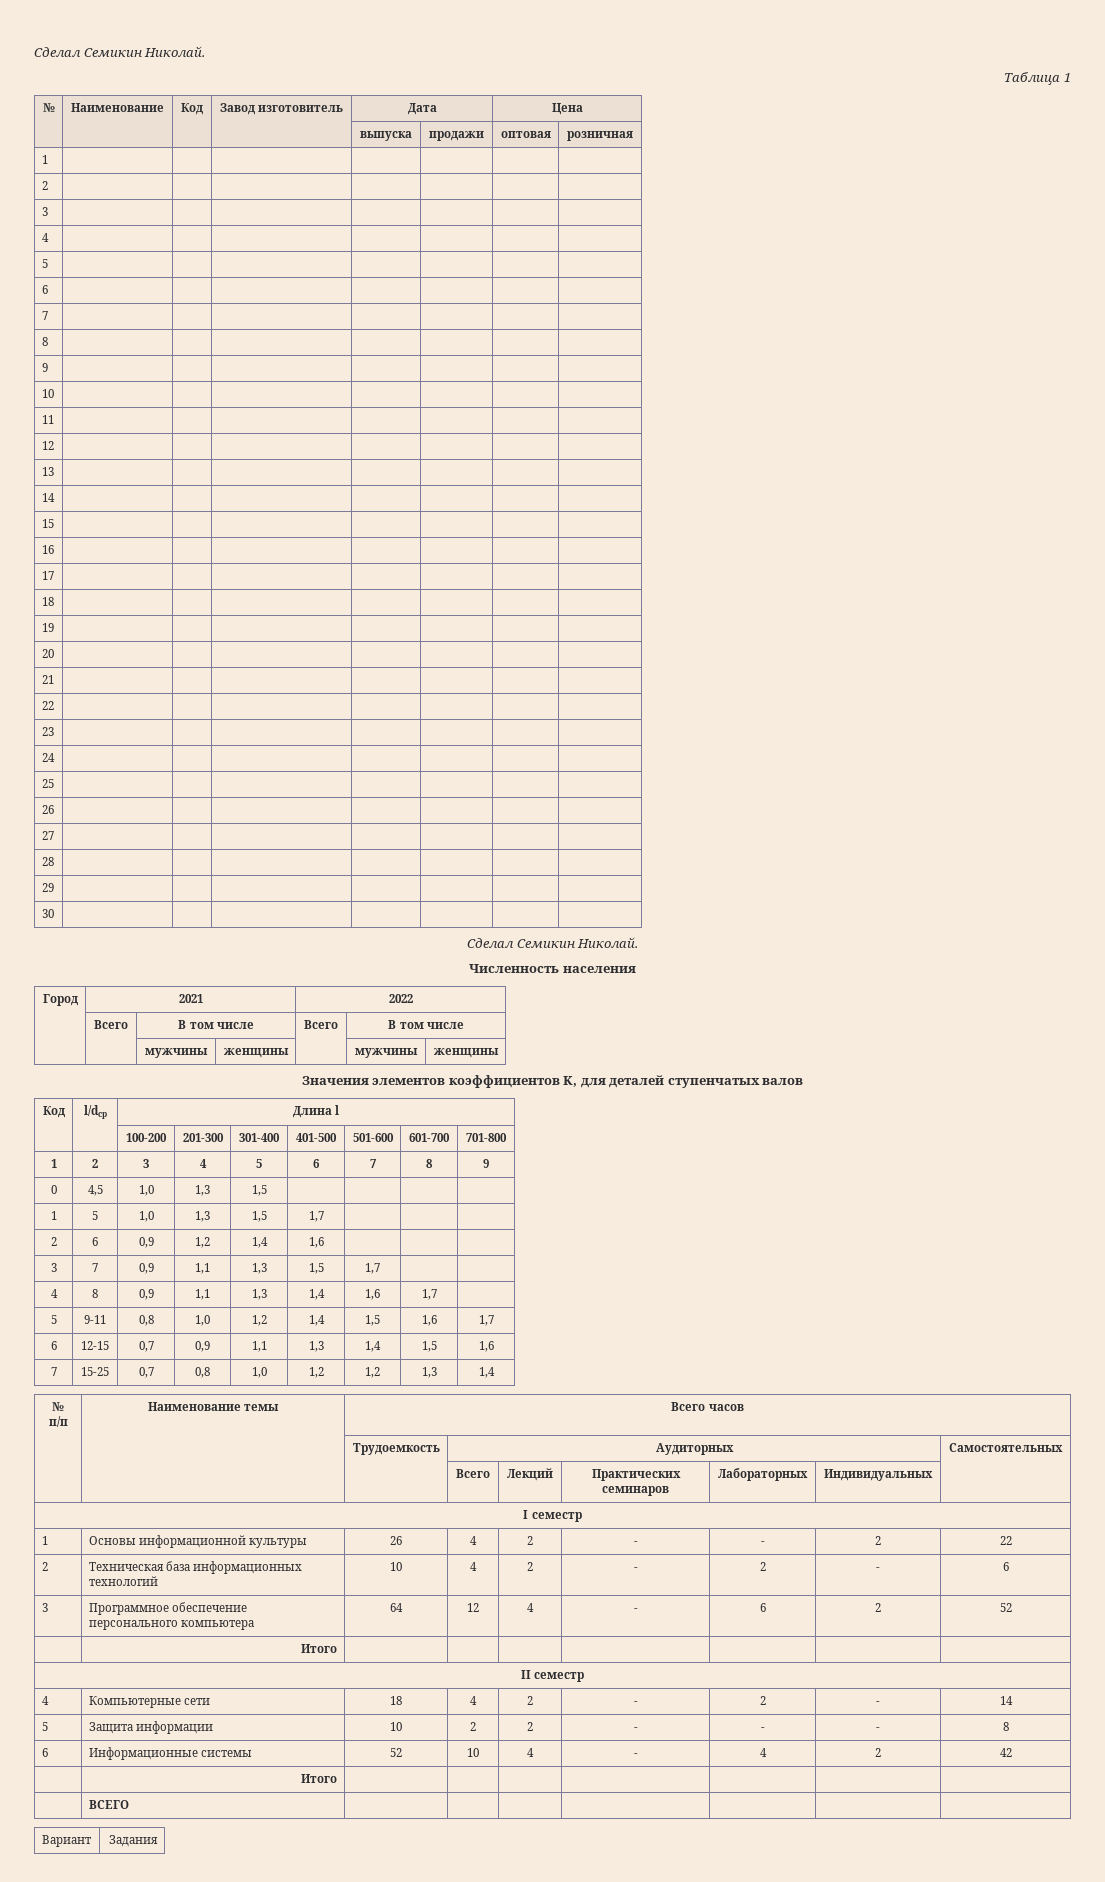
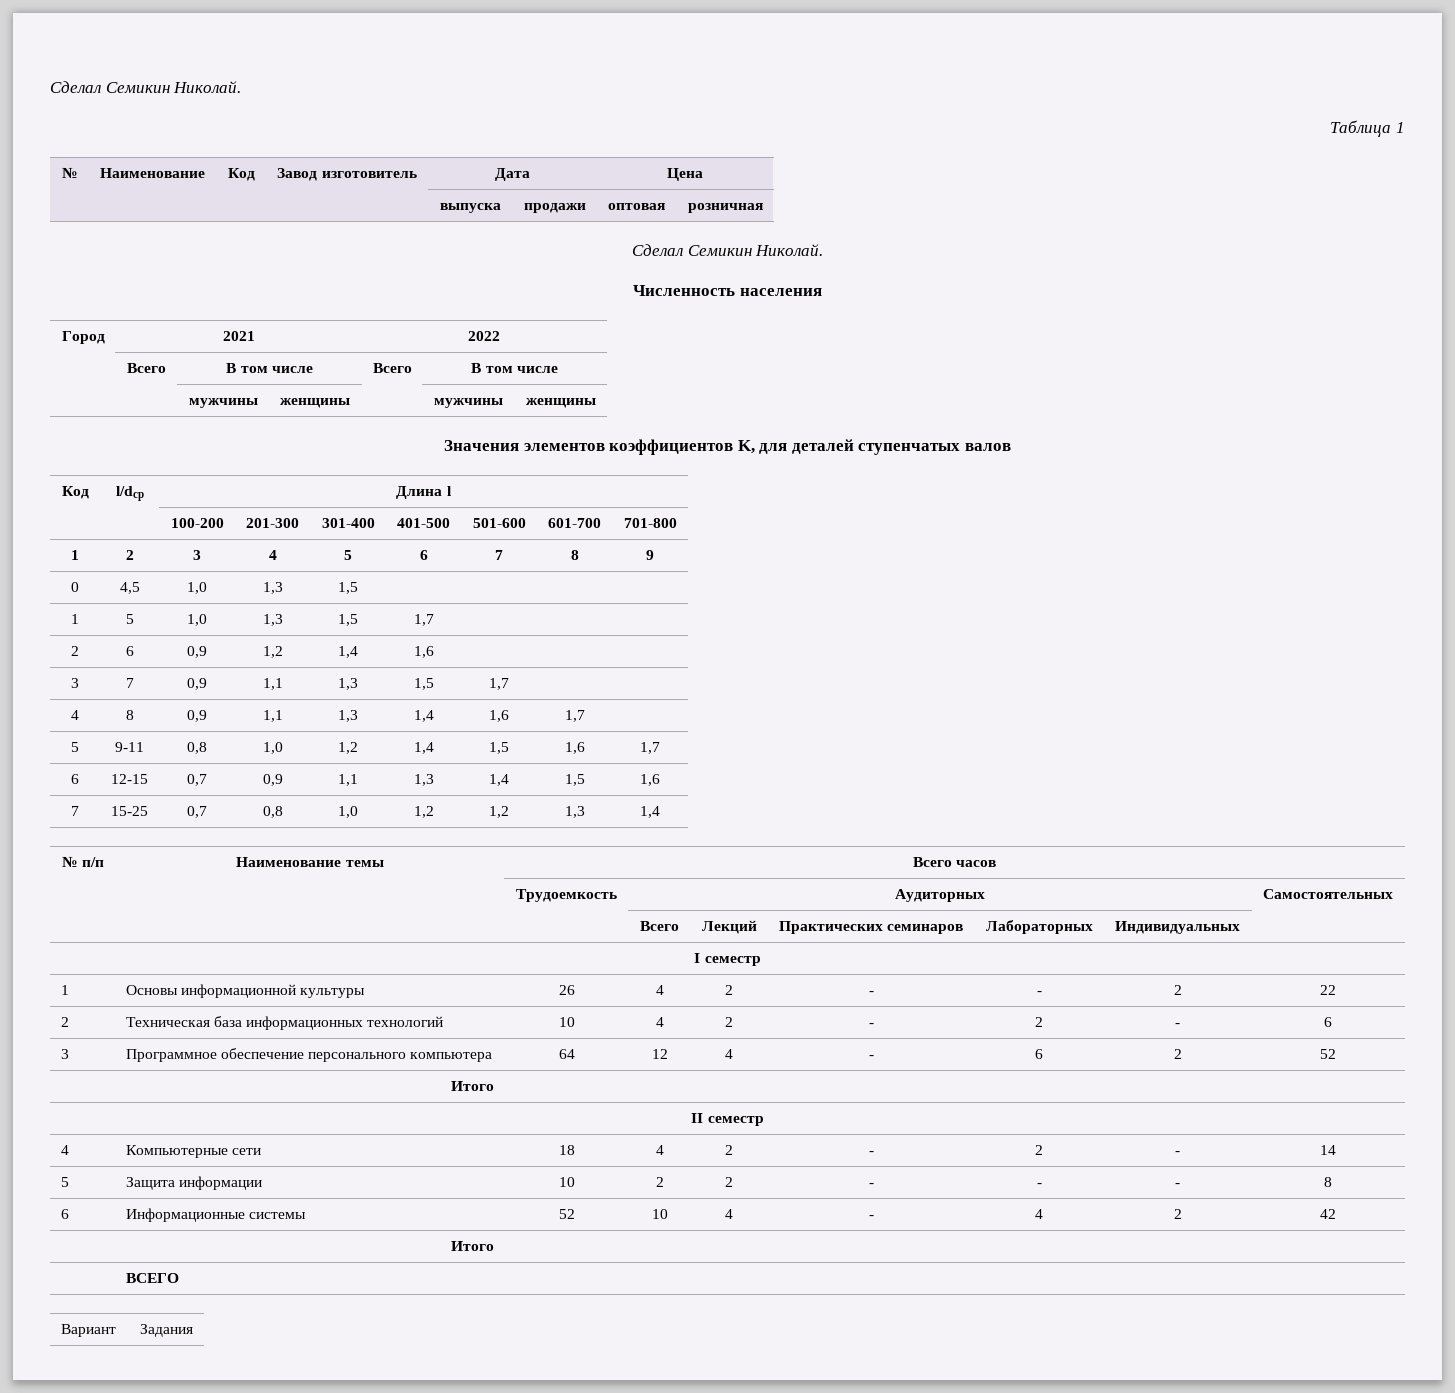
[41,155,48,164] [41,181,48,190] [41,207,48,216] [41,233,49,242] [41,259,48,268] [41,285,48,294] [41,311,48,320] [41,337,48,346] [41,363,48,372] [41,389,54,398] [41,415,54,424] [41,441,54,450] [41,467,54,476] [41,493,55,502] [41,519,54,528] [41,545,54,554] [41,571,54,580] [41,597,54,606] [41,623,54,632] [41,649,54,658] [41,675,54,684] [41,701,54,710] [41,727,54,736] [41,753,55,762] [41,779,54,788] [41,805,54,814] [41,831,54,840] [41,857,54,866] [41,883,54,892] [41,909,54,918] // 1 | | | | | | | // 2 | | | | | | | // 3 | | | | | | | // 4 | | | | | | | // 5 | | | | | | | // 6 | | | | | | | // 7 | | | | | | | // 8 | | | | | | | // 9 | | | | | | | // 10 | | | | | | | // 11 | | | | | | | // 12 | | | | | | | // 13 | | | | | | | // 14 | | | | | | | // 15 | | | | | | | // 16 | | | | | | | // 17 | | | | | | | // 18 | | | | | | | // 19 | | | | | | | // 20 | | | | | | | // 21 | | | | | | | // 22 | | | | | | | // 23 | | | | | | | // 24 | | | | | | | // 25 | | | | | | | // 26 | | | | | | | // 27 | | | | | | | // 28 | | | | | | | // 29 | | | | | | | // 30 | | | | | | | -> (763, 208) none

